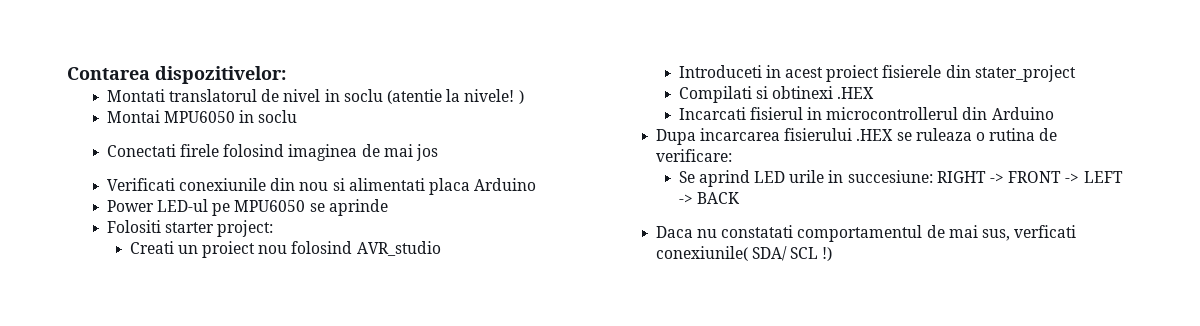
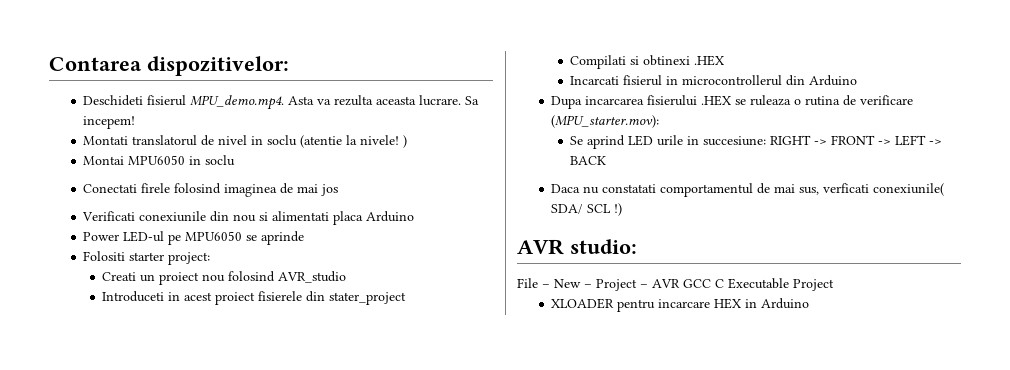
(286, 75) none -> [83,95,480,110] [83,116,136,129] // Deschideti fisierul MPU_demo.mp4. Asta va rezulta aceasta lucrare. Sa incepem!
[655,149,732,162] verificare: -> [860,95,914,105] [551,115,660,128] verificare (MPU_starter.mov):
(833, 254) none -> [517,239,637,255] [517,278,834,291] [551,298,810,312] // AVR studio: // File – New – Project – AVR GCC C Executable Project // XLOADER pentru incarcare HEX in Arduino

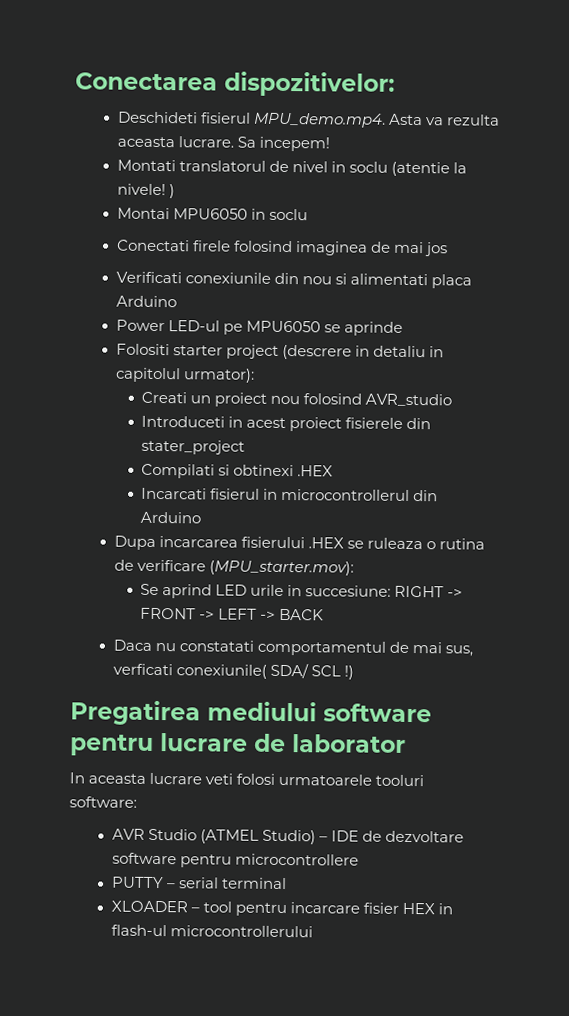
[49,57,142,71] Contarea -> [75,72,218,91] Conectarea
[168,252,211,265] project: -> [225,344,445,360] [114,367,255,383] project (descrere in detaliu in capitolul urmator):
[517,239,637,255] [517,278,834,291] AVR studio: // File – New – Project – AVR GCC C Executable Project -> [70,700,432,726] [70,733,406,756] [69,772,425,787] [69,796,137,808] [111,828,465,845] [111,852,359,868] [111,876,287,890] Pregatirea mediului software pentru lucrare de laborator // In aceasta lucrare veti folosi urmatoarele tooluri software: // AVR Studio (ATMEL Studio) – IDE de dezvoltare software pentru microcontrollere // PUTTY – serial terminal
(615, 303) none -> [190,901,232,913] – tool
(711, 303) none -> [363,902,400,914] fisier
[761,298,810,309] Arduino -> [110,924,313,938] flash-ul microcontrollerului

